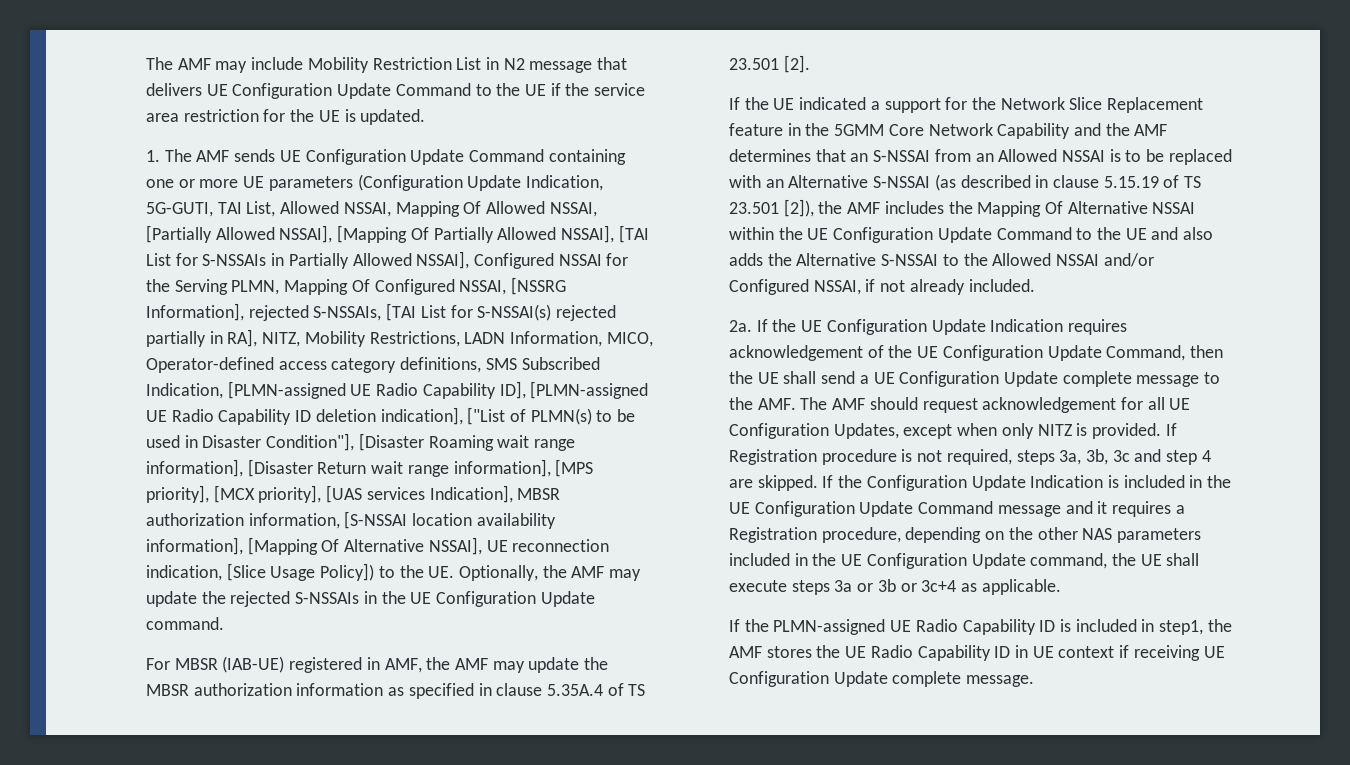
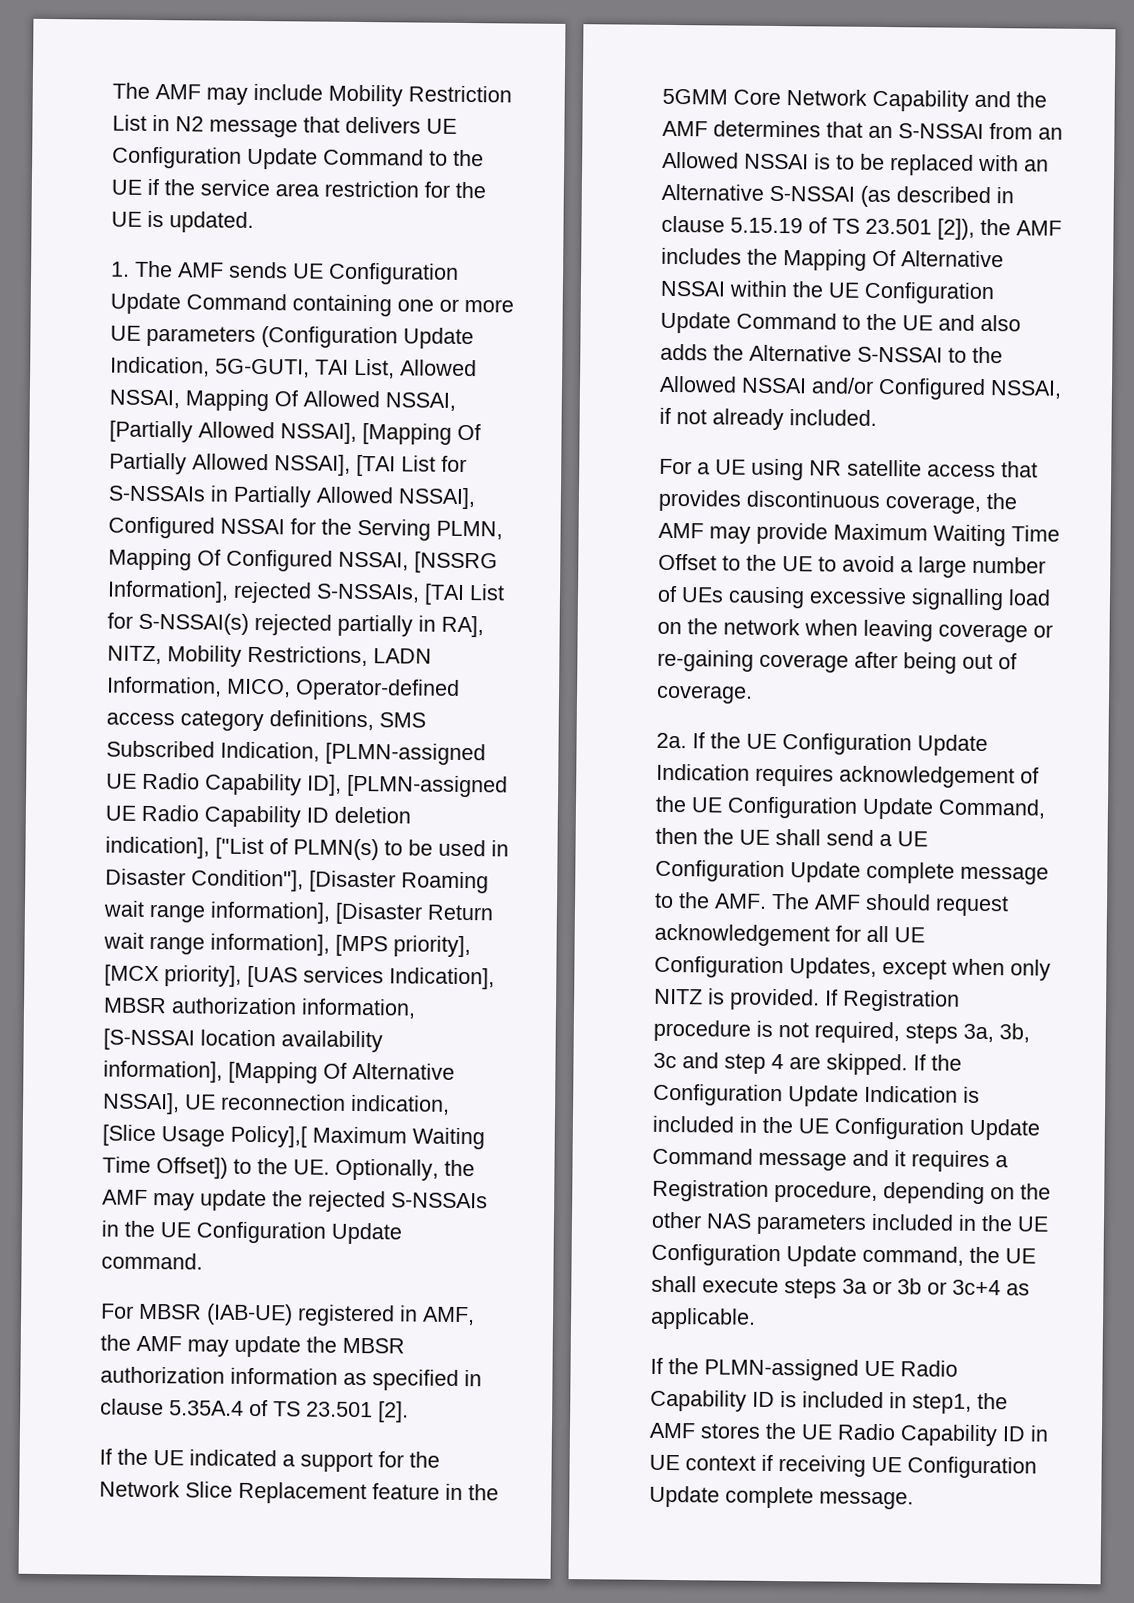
[320,563,375,581] Policy]) -> [229,1125,485,1150] [101,1156,228,1179] Policy],[ Maximum Waiting Time Offset])
(1035, 285) none -> [658,458,1038,481] [657,489,1017,514] [657,522,1060,547] [657,553,1046,578] [656,585,1051,611] [656,618,1053,643] [656,649,1017,674] [655,684,753,704] // For a UE using NR satellite access that provides discontinuous coverage, the AMF may provide Maximum Waiting Time Offset to the UE to avoid a large number of UEs causing excessive signalling load on the network when leaving coverage or re-gaining coverage after being out of coverage.

